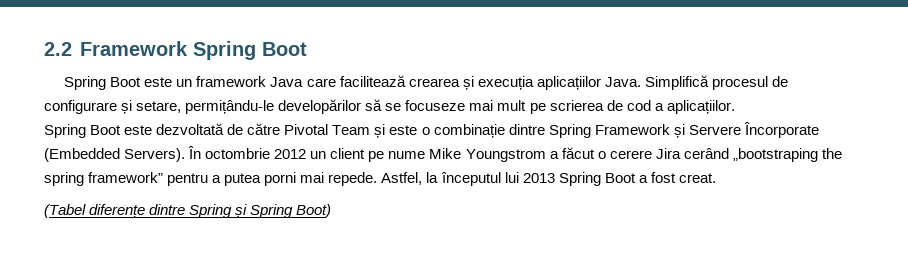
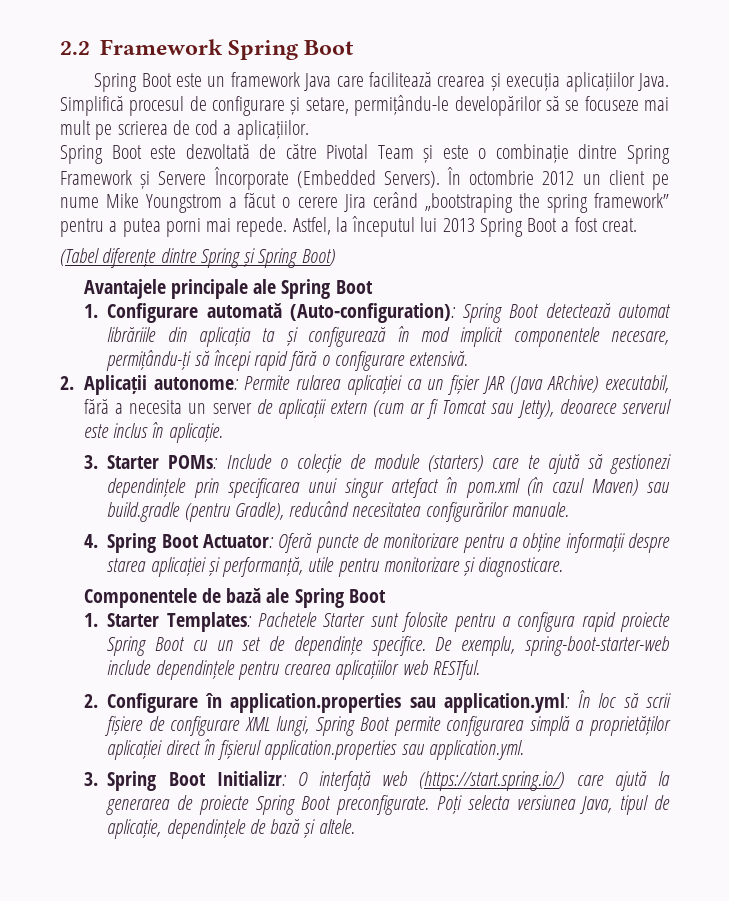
(332, 211) none -> [83,279,373,299] [83,303,671,323] [107,326,669,347] [106,350,469,371] [60,375,670,395] [83,399,672,419] [83,422,223,443] [83,454,671,474] [107,477,670,498] [107,501,569,522] [83,533,670,553] [107,557,564,577] [83,588,386,608] [83,612,670,632] [107,636,669,656] [107,660,480,680] [83,690,671,713] [105,716,671,736] [107,739,524,760] [83,771,670,791] [106,795,670,815] [107,819,355,839] // Avantajele principale ale Spring Boot // 1. Configurare automată (Auto-configuration): Spring Boot detectează automat librăriile din aplicația ta și configurează în mod implicit componentele necesare, permițându-ți să începi rapid fără o configurare extensivă. // 2. Aplicații autonome: Permite rularea aplicației ca un fișier JAR (Java ARchive) executabil, fără a necesita un server de aplicații extern (cum ar fi Tomcat sau Jetty), deoarece serverul este inclus în aplicație. // 3. Starter POMs: Include o colecție de module (starters) care te ajută să gestionezi dependințele prin specificarea unui singur artefact în pom.xml (în cazul Maven) sau build.gradle (pentru Gradle), reducând necesitatea configurărilor manuale. // 4. Spring Boot Actuator: Oferă puncte de monitorizare pentru a obține informații despre starea aplicației și performanță, utile pentru monitorizare și diagnosticare. // Componentele de bază ale Spring Boot // 1. Starter Templates: Pachetele Starter sunt folosite pentru a configura rapid proiecte Spring Boot cu un set de dependințe specifice. De exemplu, spring-boot-starter-web include dependințele pentru crearea aplicațiilor web RESTful. // 2. Configurare în application.properties sau application.yml: În loc să scrii fișiere de configurare XML lungi, Spring Boot permite configurarea simplă a proprietăților aplicației direct în fișierul application.properties sau application.yml. // 3. Spring Boot Initializr: O interfață web (https://start.spring.io/) care ajută la generarea de proiecte Spring Boot preconfigurate. Poți selecta versiunea Java, tipul de aplicație, dependințele de bază și altele.

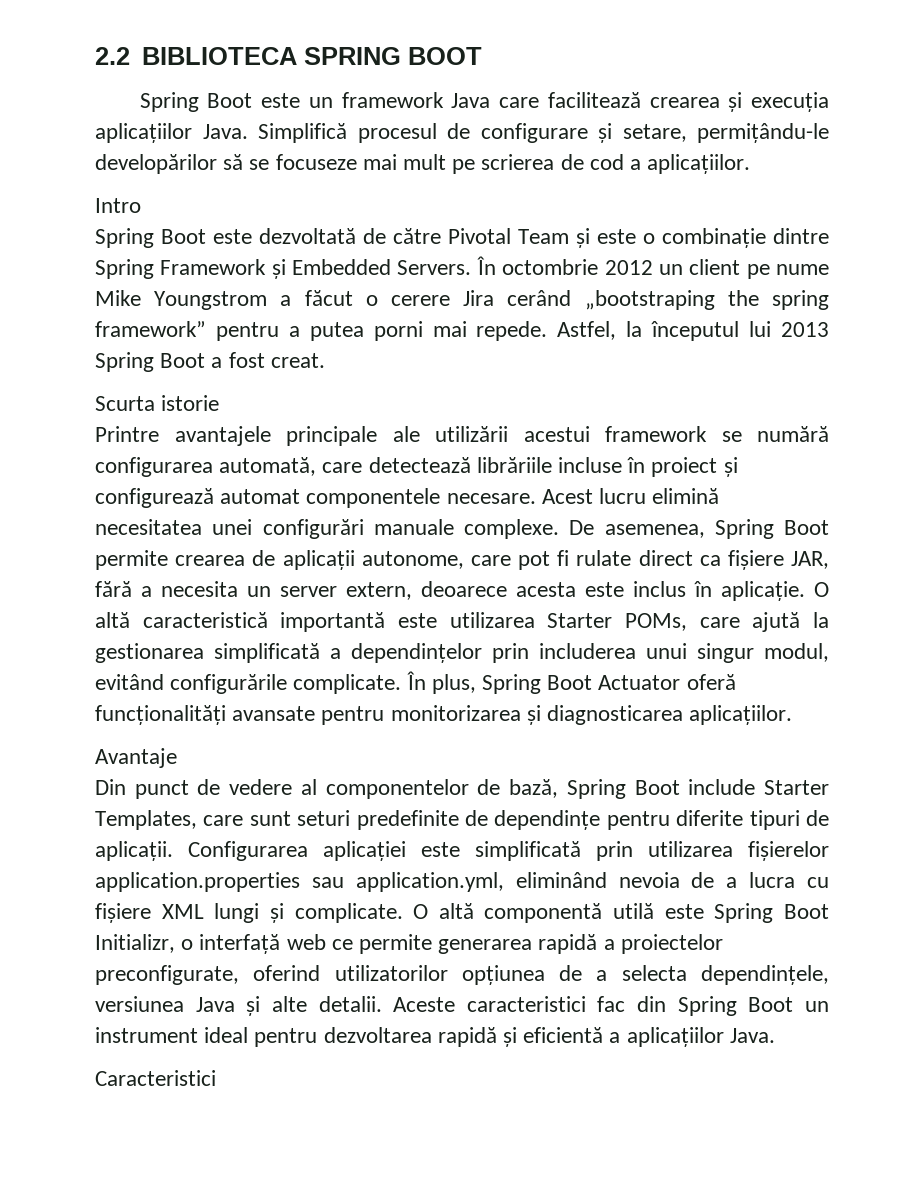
[99,39,355,60] Framework Spring Boot -> [141,47,482,65] BIBLIOTECA SPRING BOOT
(309, 130) none -> [95,198,141,213] // Intro
[158,167,440,190] Servere Încorporate (Embedded Servers). -> [292,259,472,275] Embedded Servers.
[60,248,335,268] [83,279,373,299] [83,303,671,323] [107,326,669,347] [106,350,469,371] [60,375,670,395] (Tabel diferențe dintre Spring și Spring Boot) // Avantajele principale ale Spring Boot // 1. Configurare automată (Auto-configuration): Spring Boot detectează automat librăriile din aplicația ta și configurează în mod implicit componentele necesare, permițându-ți să începi rapid fără o configurare extensivă. // 2. Aplicații autonome: Permite rularea aplicației ca un fișier JAR (Java ARchive) executabil, -> [95,395,220,411] [95,426,829,446] [95,457,738,477] [95,488,720,508] [95,519,829,539] [95,550,829,570] Scurta istorie // Printre avantajele principale ale utilizării acestui framework se numără configurarea automată, care detectează librăriile incluse în proiect și configurează automat componentele necesare. Acest lucru elimină necesitatea unei configurări manuale complexe. De asemenea, Spring Boot permite crearea de aplicații autonome, care pot fi rulate direct ca fișiere JAR,
[256,399,672,419] [83,422,223,443] [83,454,671,474] [107,477,670,498] [107,501,569,522] [83,533,670,553] [107,557,564,577] [83,588,386,608] [83,612,670,632] [107,636,669,656] [107,660,480,680] [83,690,671,713] [105,716,671,736] [107,739,524,760] [83,771,670,791] [106,795,670,815] [107,819,355,839] de aplicații extern (cum ar fi Tomcat sau Jetty), deoarece serverul este inclus în aplicație. // 3. Starter POMs: Include o colecție de module (starters) care te ajută să gestionezi dependințele prin specificarea unui singur artefact în pom.xml (în cazul Maven) sau build.gradle (pentru Gradle), reducând necesitatea configurărilor manuale. // 4. Spring Boot Actuator: Oferă puncte de monitorizare pentru a obține informații despre starea aplicației și performanță, utile pentru monitorizare și diagnosticare. // Componentele de bază ale Spring Boot // 1. Starter Templates: Pachetele Starter sunt folosite pentru a configura rapid proiecte Spring Boot cu un set de dependințe specifice. De exemplu, spring-boot-starter-web include dependințele pentru crearea aplicațiilor web RESTful. // 2. Configurare în application.properties sau application.yml: În loc să scrii fișiere de configurare XML lungi, Spring Boot permite configurarea simplă a proprietăților aplicației direct în fișierul application.properties sau application.yml. // 3. Spring Boot Initializr: O interfață web (https://start.spring.io/) care ajută la generarea de proiecte Spring Boot preconfigurate. Poți selecta versiunea Java, tipul de aplicație, dependințele de bază și altele. -> [346,581,829,601] [95,612,829,632] [95,643,829,663] [95,671,736,694] [95,705,793,725] [95,748,177,768] [95,779,830,799] [95,810,829,830] [95,841,829,861] [95,872,829,892] [95,903,829,923] [95,934,723,954] [95,965,829,985] [95,996,829,1016] [95,1027,775,1047] [95,1070,216,1086] extern, deoarece acesta este inclus în aplicație. O altă caracteristică importantă este utilizarea Starter POMs, care ajută la gestionarea simplificată a dependințelor prin includerea unui singur modul, evitând configurările complicate. În plus, Spring Boot Actuator oferă funcționalități avansate pentru monitorizarea și diagnosticarea aplicațiilor. // Avantaje // Din punct de vedere al componentelor de bază, Spring Boot include Starter Templates, care sunt seturi predefinite de dependințe pentru diferite tipuri de aplicații. Configurarea aplicației este simplificată prin utilizarea fișierelor application.properties sau application.yml, eliminând nevoia de a lucra cu fișiere XML lungi și complicate. O altă componentă utilă este Spring Boot Initializr, o interfață web ce permite generarea rapidă a proiectelor preconfigurate, oferind utilizatorilor opțiunea de a selecta dependințele, versiunea Java și alte detalii. Aceste caracteristici fac din Spring Boot un instrument ideal pentru dezvoltarea rapidă și eficientă a aplicațiilor Java. // Caracteristici

